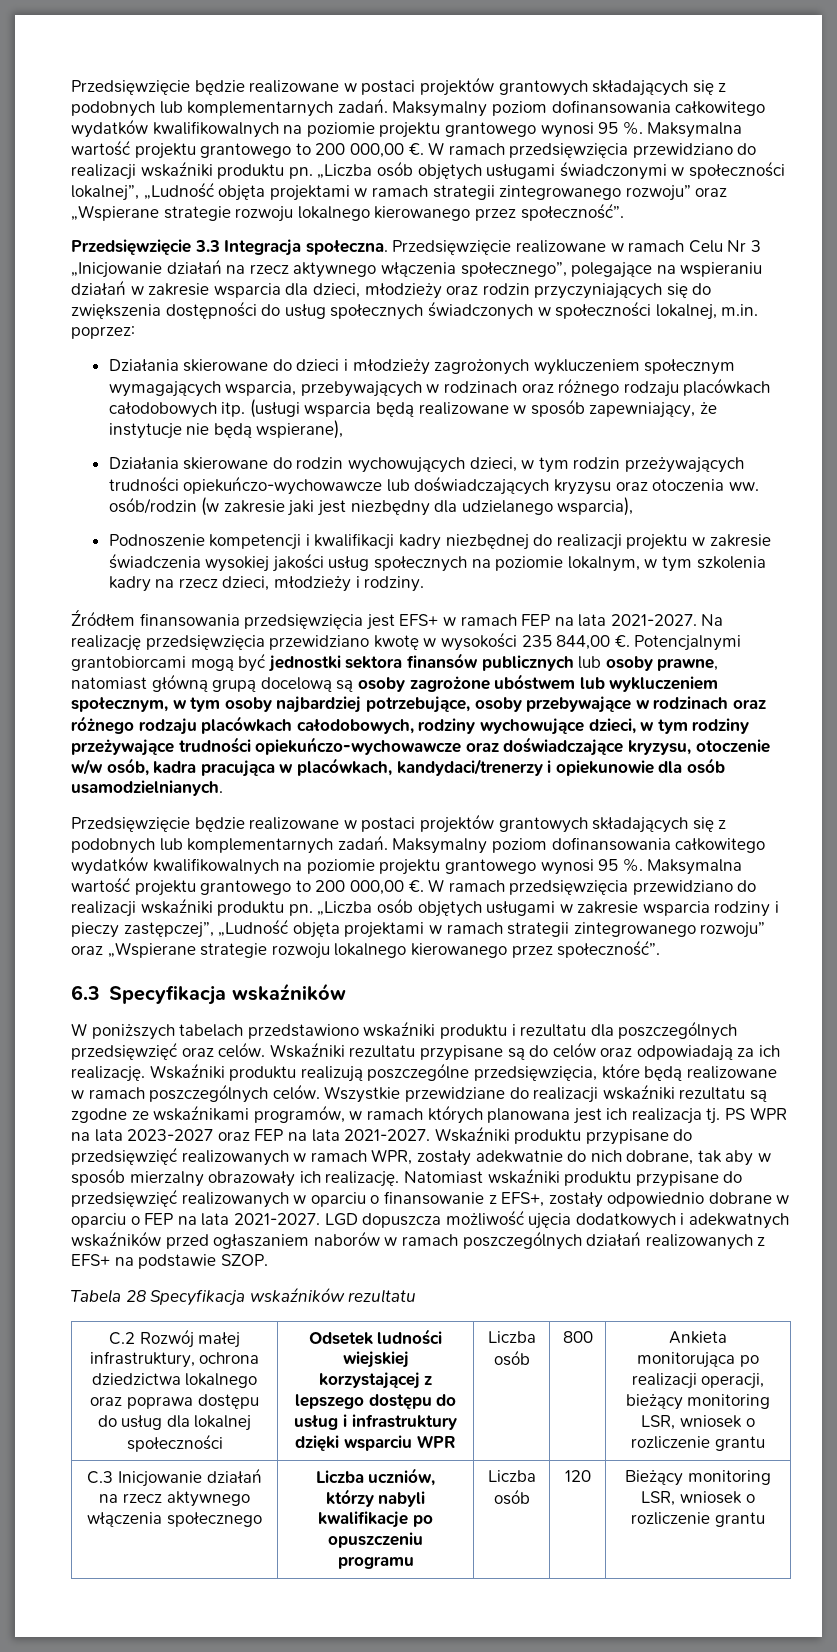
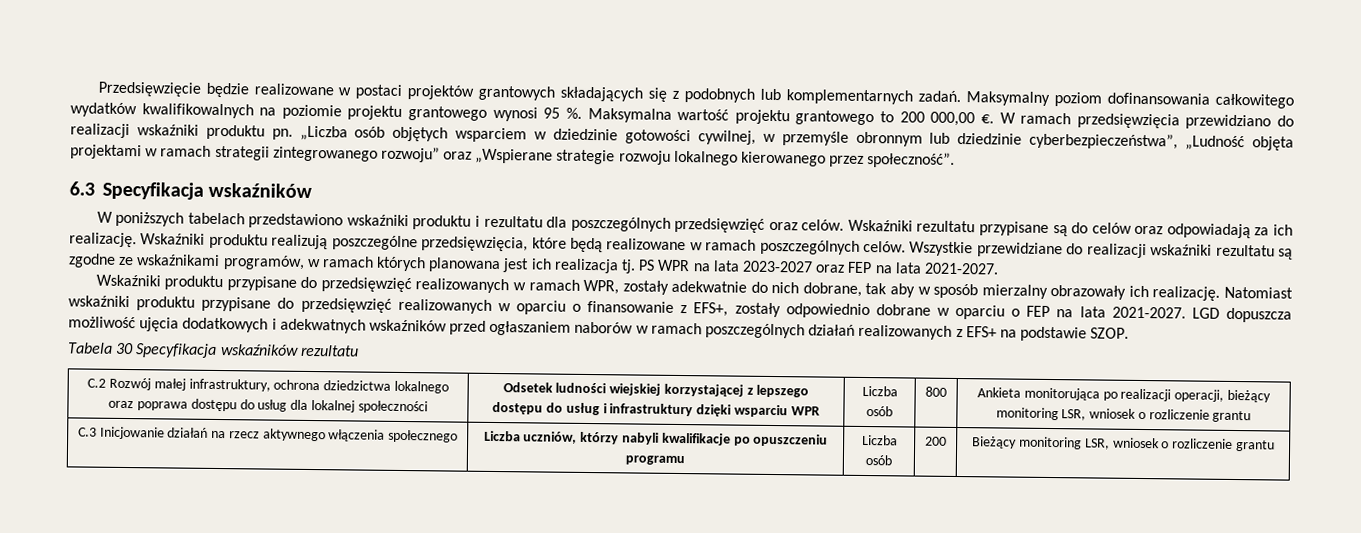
[486,161,785,180] [71,182,728,201] [71,203,624,222] [71,239,761,256] [71,259,763,278] [71,280,712,299] [71,301,759,320] [71,326,135,339] [108,359,736,375] [108,378,771,397] [108,399,717,418] [108,420,344,439] [108,457,744,473] [108,476,759,495] [108,497,634,516] [108,533,771,550] [108,553,766,572] [108,576,425,592] [71,609,724,630] [71,632,742,651] [71,653,719,672] [71,674,719,692] [71,696,766,713] [71,716,750,735] [71,737,770,756] [71,758,725,777] [71,780,223,796] [71,814,727,833] [71,835,766,854] [71,856,743,875] [71,877,757,896] [71,898,780,917] [71,922,214,938] usługami świadczonymi w społeczności lokalnej”, „Ludność objęta projektami w ramach strategii zintegrowanego rozwoju” oraz „Wspierane strategie rozwoju lokalnego kierowanego przez społeczność”. // Przedsięwzięcie 3.3 Integracja społeczna. Przedsięwzięcie realizowane w ramach Celu Nr 3 „Inicjowanie działań na rzecz aktywnego włączenia społecznego”, polegające na wspieraniu działań w zakresie wsparcia dla dzieci, młodzieży oraz rodzin przyczyniających się do zwiększenia dostępności do usług społecznych świadczonych w społeczności lokalnej, m.in. poprzez: // Działania skierowane do dzieci i młodzieży zagrożonych wykluczeniem społecznym wymagających wsparcia, przebywających w rodzinach oraz różnego rodzaju placówkach całodobowych itp. (usługi wsparcia będą realizowane w sposób zapewniający, że instytucje nie będą wspierane), // Działania skierowane do rodzin wychowujących dzieci, w tym rodzin przeżywających trudności opiekuńczo-wychowawcze lub doświadczających kryzysu oraz otoczenia ww. osób/rodzin (w zakresie jaki jest niezbędny dla udzielanego wsparcia), // Podnoszenie kompetencji i kwalifikacji kadry niezbędnej do realizacji projektu w zakresie świadczenia wysokiej jakości usług społecznych na poziomie lokalnym, w tym szkolenia kadry na rzecz dzieci, młodzieży i rodziny. // Źródłem finansowania przedsięwzięcia jest EFS+ w ramach FEP na lata 2021-2027. Na realizację przedsięwzięcia przewidziano kwotę w wysokości 235 844,00 €. Potencjalnymi grantobiorcami mogą być jednostki sektora finansów publicznych lub osoby prawne, natomiast główną grupą docelową są osoby zagrożone ubóstwem lub wykluczeniem społecznym, w tym osoby najbardziej potrzebujące, osoby przebywające w rodzinach oraz różnego rodzaju placówkach całodobowych, rodziny wychowujące dzieci, w tym rodziny przeżywające trudności opiekuńczo-wychowawcze oraz doświadczające kryzysu, otoczenie w/w osób, kadra pracująca w placówkach, kandydaci/trenerzy i opiekunowie dla osób usamodzielnianych. // Przedsięwzięcie będzie realizowane w postaci projektów grantowych składających się z podobnych lub komplementarnych zadań. Maksymalny poziom dofinansowania całkowitego wydatków kwalifikowalnych na poziomie projektu grantowego wynosi 95 %. Maksymalna wartość projektu grantowego to 200 000,00 €. W ramach przedsięwzięcia przewidziano do realizacji wskaźniki produktu pn. „Liczba osób objętych usługami w zakresie wsparcia rodziny i pieczy zastępczej”, -> [455,127,1179,150] wsparciem w dziedzinie gotowości cywilnej, w przemyśle obronnym lub dziedzinie cyberbezpieczeństwa”,
(431, 1135) none -> (999, 268) //
[125,1290,146,1302] 28 -> [116,342,135,355] 30
[564,1470,591,1482] 120 -> [925,436,947,446] 200

